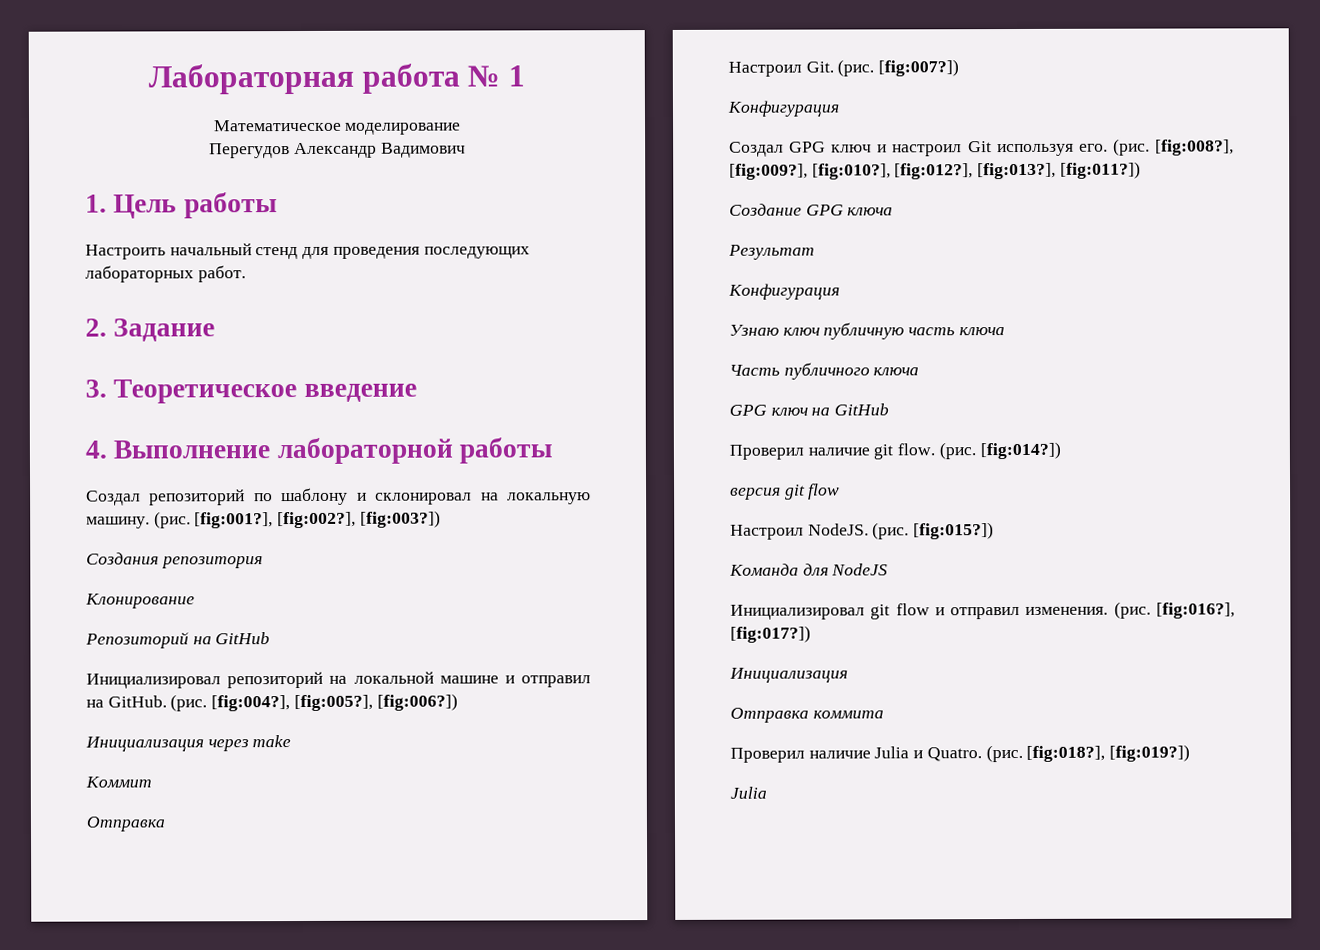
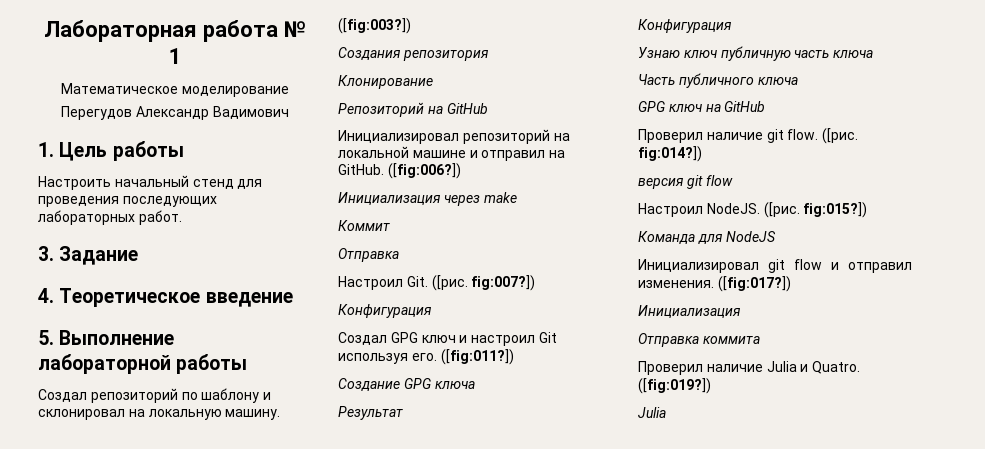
[85,318,107,337] 2. -> [38,246,54,261] 3.
[85,379,107,398] 3. -> [38,288,54,303] 4.
[85,440,107,459] 4. -> [38,330,54,345] 5.
[153,510,441,529] (рис. [fig:001?], [fig:002?], [fig:003?]) -> [338,18,411,34] ([fig:003?])
[170,693,458,712] (рис. [fig:004?], [fig:005?], [fig:006?]) -> [387,163,461,179] ([fig:006?])
[837,59,960,77] (рис. [fig:007?]) -> [431,275,536,291] ([рис. fig:007?])
[1112,138,1234,156] [729,161,1141,180] (рис. [fig:008?], [fig:009?], [fig:010?], [fig:012?], [fig:013?], [fig:011?]) -> [440,349,514,365] ([fig:011?])
[938,441,1061,460] (рис. [fig:014?]) -> [822,128,859,144] [638,146,702,162] ([рис. fig:014?])
[872,522,995,540] (рис. [fig:015?]) -> [763,202,868,218] ([рис. fig:015?])
[1113,601,1235,619] [730,625,811,643] (рис. [fig:016?], [fig:017?]) -> [717,276,791,292] ([fig:017?])
[985,744,1191,763] (рис. [fig:018?], [fig:019?]) -> [638,378,711,394] ([fig:019?])

